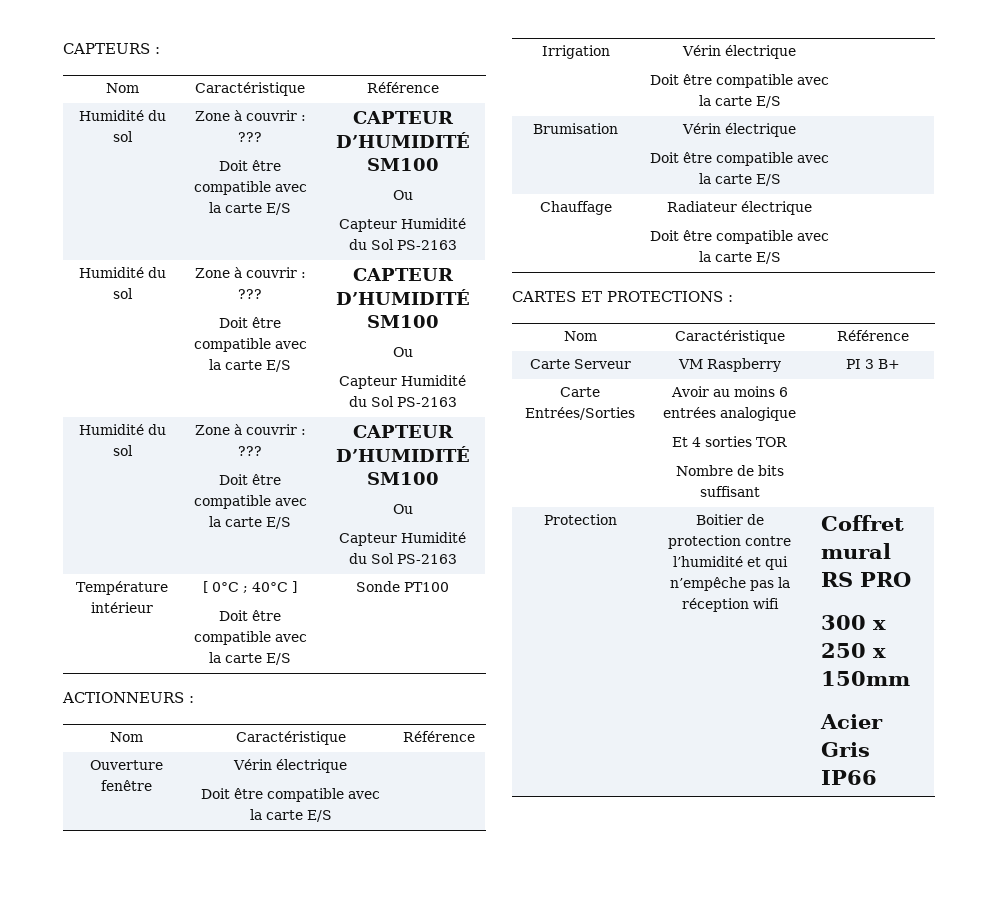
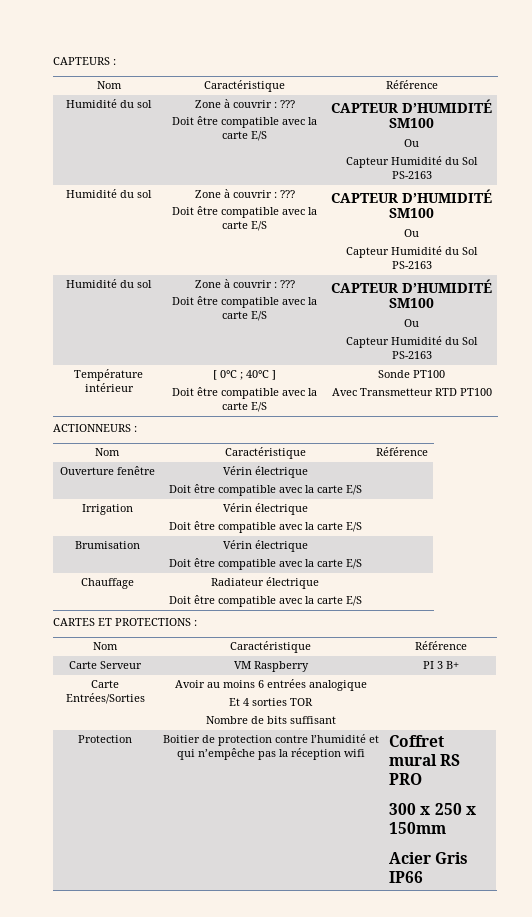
(449, 587) none -> [331,388,492,396] // Avec Transmetteur RTD PT100

